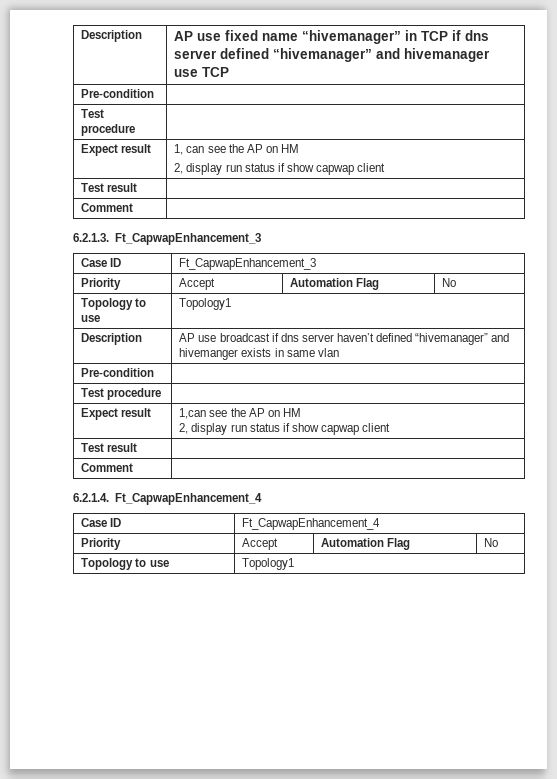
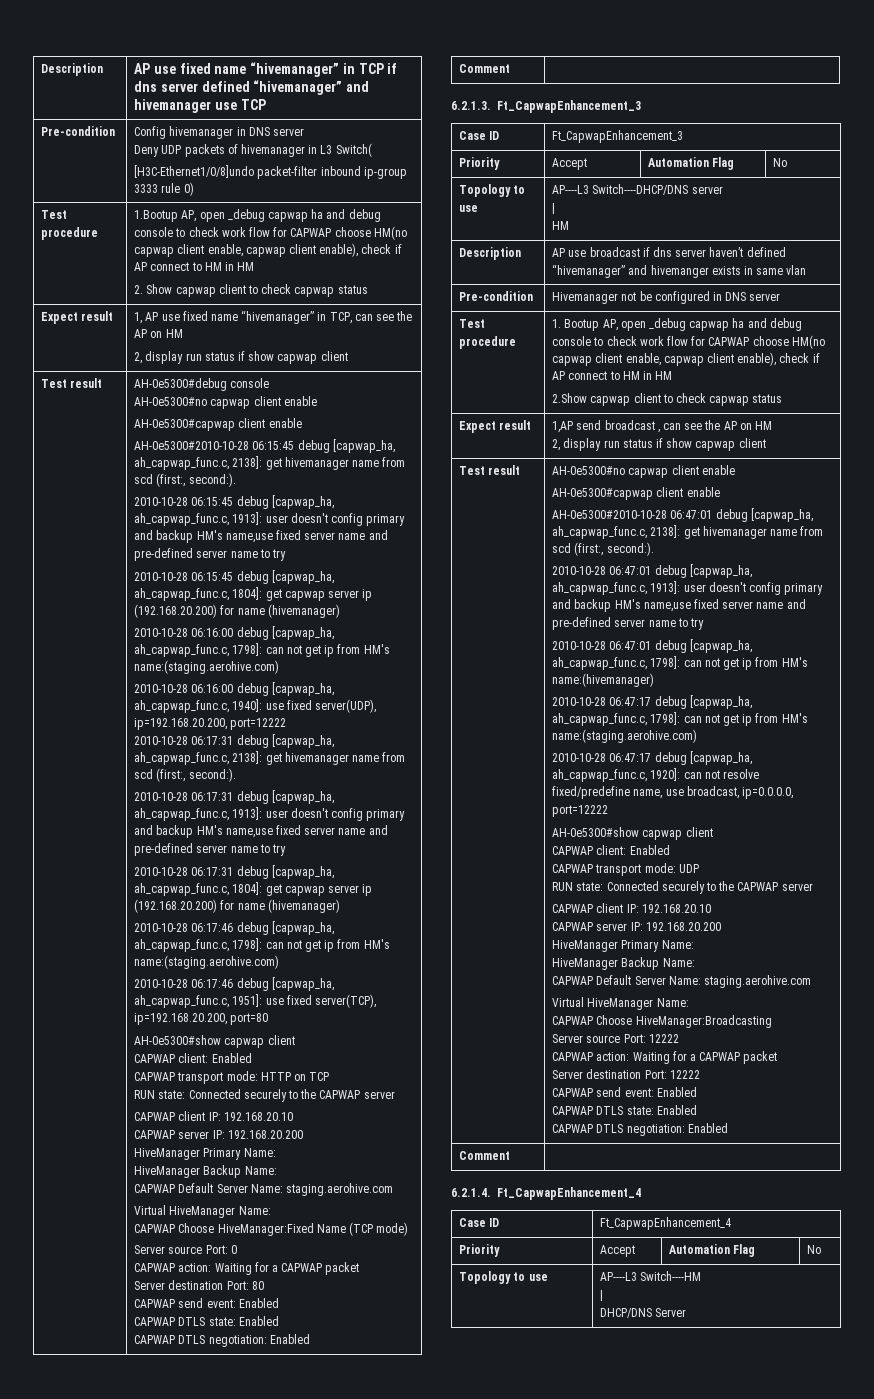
[81,109,105,118] [81,124,136,136] [81,144,152,156] [174,144,184,155] // Test procedure | // Expect result | 1, -> [134,126,304,139] [134,143,372,157] [134,165,407,179] [134,182,194,196] [41,210,68,219] [41,227,99,240] [134,209,381,222] [134,226,407,240] [134,243,402,257] [134,262,255,271] [134,284,368,297] [41,311,114,324] [134,310,352,324] Config hivemanager in DNS server // Deny UDP packets of hivemanager in L3 Switch( // [H3C-Ethernet1/0/8]undo packet-filter inbound ip-group 3333 rule 0) // Test procedure | 1.Bootup AP, open _debug capwap ha and debug console to check work flow for CAPWAP choose HM(no capwap client enable, capwap client enable), check if AP connect to HM in HM // 2. Show capwap client to check capwap status // Expect result | 1, AP use fixed name “hivemanager” in TCP,
(138, 187) none -> [134,378,270,391] [134,396,317,409] [134,418,302,431] [134,439,395,453] [134,456,406,470] [134,473,236,487] [134,495,334,509] [134,512,406,526] [134,530,388,543] [134,548,286,561] [134,570,334,584] [134,587,373,601] [134,604,340,618] [134,626,334,640] [134,643,390,657] [134,660,280,674] [134,682,334,696] [134,699,376,713] [134,718,287,730] [134,734,334,748] [134,751,406,765] [134,768,236,782] [134,790,334,804] [134,807,406,821] [134,825,388,838] [134,843,286,856] [134,865,334,879] [134,882,373,896] [134,899,340,913] [134,921,334,935] [134,938,390,952] [134,955,280,969] [134,977,334,991] [134,994,376,1008] [134,1013,269,1025] [134,1035,295,1048] [134,1053,252,1063] [134,1071,330,1084] [134,1089,395,1102] [134,1111,293,1121] [134,1130,303,1139] [134,1148,276,1160] [134,1165,277,1178] [134,1183,393,1196] [134,1205,271,1218] [134,1222,409,1236] [134,1245,237,1254] [134,1262,360,1275] [134,1280,264,1290] [134,1298,279,1308] [134,1316,279,1326] [134,1334,310,1347] AH-0e5300#debug console // AH-0e5300#no capwap client enable // AH-0e5300#capwap client enable // AH-0e5300#2010-10-28 06:15:45 debug [capwap_ha, ah_capwap_func.c, 2138]: get hivemanager name from scd (first:, second:). // 2010-10-28 06:15:45 debug [capwap_ha, ah_capwap_func.c, 1913]: user doesn't config primary and backup HM's name,use fixed server name and pre-defined server name to try // 2010-10-28 06:15:45 debug [capwap_ha, ah_capwap_func.c, 1804]: get capwap server ip (192.168.20.200) for name (hivemanager) // 2010-10-28 06:16:00 debug [capwap_ha, ah_capwap_func.c, 1798]: can not get ip from HM's name:(staging.aerohive.com) // 2010-10-28 06:16:00 debug [capwap_ha, ah_capwap_func.c, 1940]: use fixed server(UDP), ip=192.168.20.200, port=12222 // 2010-10-28 06:17:31 debug [capwap_ha, ah_capwap_func.c, 2138]: get hivemanager name from scd (first:, second:). // 2010-10-28 06:17:31 debug [capwap_ha, ah_capwap_func.c, 1913]: user doesn't config primary and backup HM's name,use fixed server name and pre-defined server name to try // 2010-10-28 06:17:31 debug [capwap_ha, ah_capwap_func.c, 1804]: get capwap server ip (192.168.20.200) for name (hivemanager) // 2010-10-28 06:17:46 debug [capwap_ha, ah_capwap_func.c, 1798]: can not get ip from HM's name:(staging.aerohive.com) // 2010-10-28 06:17:46 debug [capwap_ha, ah_capwap_func.c, 1951]: use fixed server(TCP), ip=192.168.20.200, port=80 // AH-0e5300#show capwap client // CAPWAP client: Enabled // CAPWAP transport mode: HTTP on TCP // RUN state: Connected securely to the CAPWAP server // CAPWAP client IP: 192.168.20.10 // CAPWAP server IP: 192.168.20.200 // HiveManager Primary Name: // HiveManager Backup Name: // CAPWAP Default Server Name: staging.aerohive.com // Virtual HiveManager Name: // CAPWAP Choose HiveManager:Fixed Name (TCP mode) // Server source Port: 0 // CAPWAP action: Waiting for a CAPWAP packet // Server destination Port: 80 // CAPWAP send event: Enabled // CAPWAP DTLS state: Enabled // CAPWAP DTLS negotiation: Enabled
[179,298,232,310] Topology1 -> [552,184,723,195] [552,203,556,214] [552,221,570,230] AP----L3 Switch----DHCP/DNS server // | // HM
[81,388,162,400] [81,408,152,420] [179,408,207,419] // Test procedure | // Expect result | 1,can -> [552,291,781,304] [459,319,486,328] [459,336,517,349] [552,318,802,331] [552,335,825,349] [552,352,820,366] [552,371,673,380] [552,393,783,406] [459,420,532,433] [552,420,681,433] Hivemanager not be configured in DNS server // Test procedure | 1. Bootup AP, open _debug capwap ha and debug console to check work flow for CAPWAP choose HM(no capwap client enable, capwap client enable), check if AP connect to HM in HM // 2.Show capwap client to check capwap status // Expect result | 1,AP send broadcast , can
(138, 447) none -> [552,465,735,478] [552,487,720,500] [552,508,813,522] [552,525,824,539] [552,542,654,556] [552,564,752,578] [552,581,824,595] [552,599,806,612] [552,617,704,630] [552,639,752,653] [552,656,808,670] [552,673,655,687] [552,695,752,709] [552,712,808,726] [552,729,698,743] [552,751,752,765] [552,768,759,782] [552,786,793,799] [552,805,609,817] [552,827,713,840] [552,845,670,855] [552,863,699,876] [552,881,813,894] [552,903,711,913] [552,922,721,931] [552,940,694,952] [552,957,695,970] [552,975,811,988] [552,997,689,1010] [552,1015,772,1028] [552,1034,679,1043] [552,1051,778,1064] [552,1069,700,1079] [552,1087,697,1097] [552,1105,697,1115] [552,1123,728,1136] AH-0e5300#no capwap client enable // AH-0e5300#capwap client enable // AH-0e5300#2010-10-28 06:47:01 debug [capwap_ha, ah_capwap_func.c, 2138]: get hivemanager name from scd (first:, second:). // 2010-10-28 06:47:01 debug [capwap_ha, ah_capwap_func.c, 1913]: user doesn't config primary and backup HM's name,use fixed server name and pre-defined server name to try // 2010-10-28 06:47:01 debug [capwap_ha, ah_capwap_func.c, 1798]: can not get ip from HM's name:(hivemanager) // 2010-10-28 06:47:17 debug [capwap_ha, ah_capwap_func.c, 1798]: can not get ip from HM's name:(staging.aerohive.com) // 2010-10-28 06:47:17 debug [capwap_ha, ah_capwap_func.c, 1920]: can not resolve fixed/predefine name, use broadcast, ip=0.0.0.0, port=12222 // AH-0e5300#show capwap client // CAPWAP client: Enabled // CAPWAP transport mode: UDP // RUN state: Connected securely to the CAPWAP server // CAPWAP client IP: 192.168.20.10 // CAPWAP server IP: 192.168.20.200 // HiveManager Primary Name: // HiveManager Backup Name: // CAPWAP Default Server Name: staging.aerohive.com // Virtual HiveManager Name: // CAPWAP Choose HiveManager:Broadcasting // Server source Port: 12222 // CAPWAP action: Waiting for a CAPWAP packet // Server destination Port: 12222 // CAPWAP send event: Enabled // CAPWAP DTLS state: Enabled // CAPWAP DTLS negotiation: Enabled
[242,558,295,570] Topology1 -> [600,1271,702,1281] [600,1290,604,1301] [600,1308,687,1318] AP----L3 Switch----HM // | // DHCP/DNS Server

